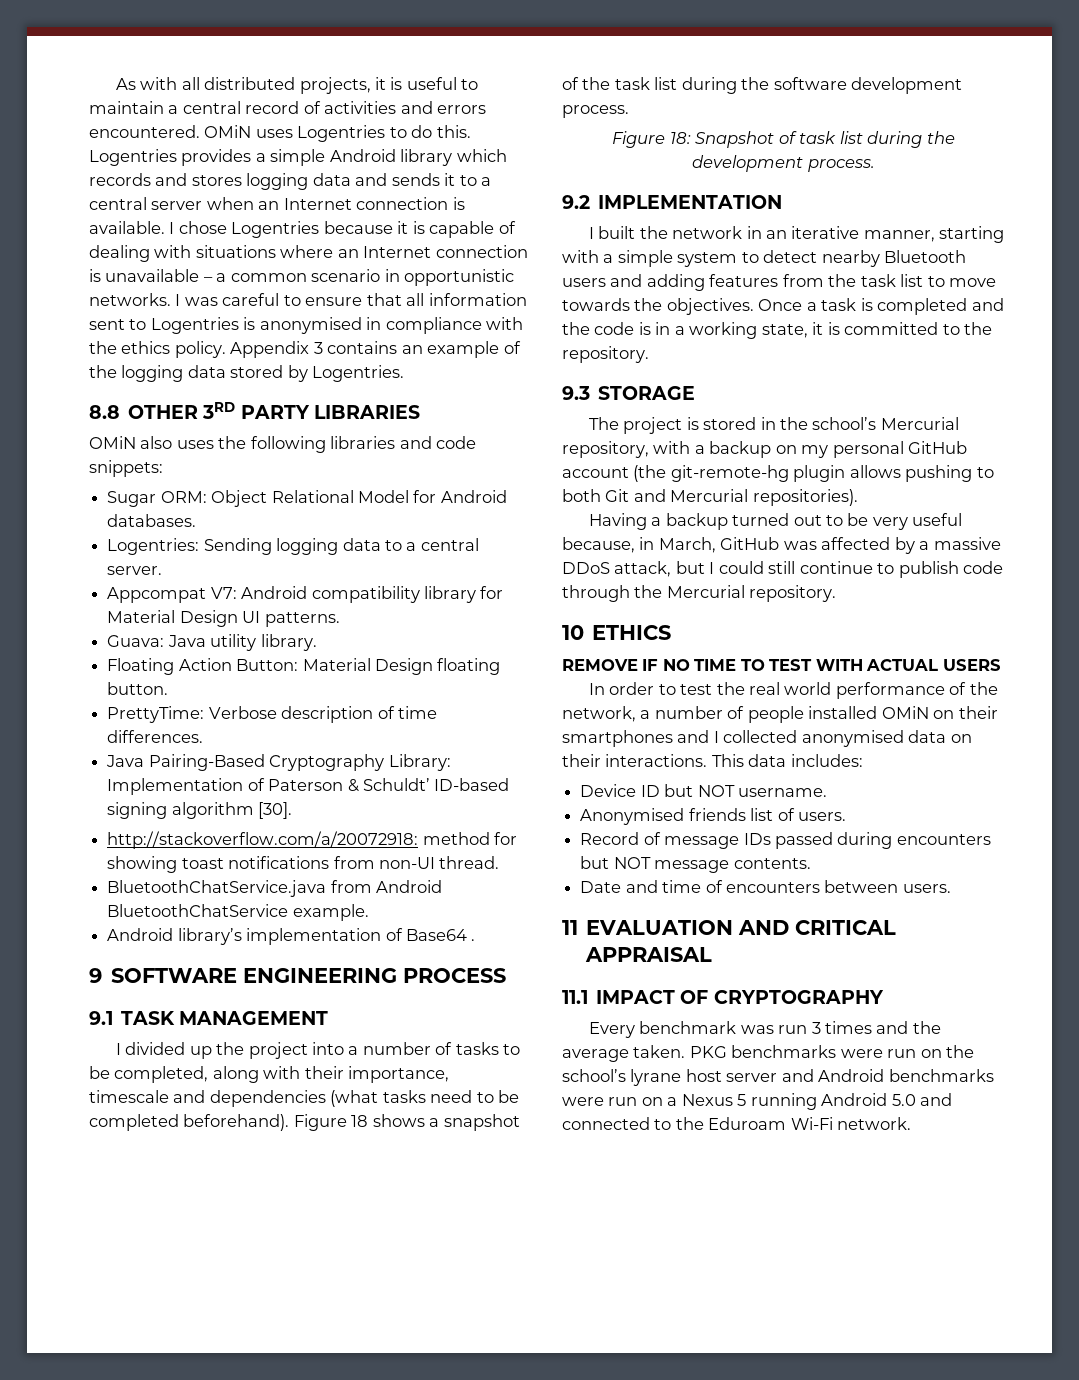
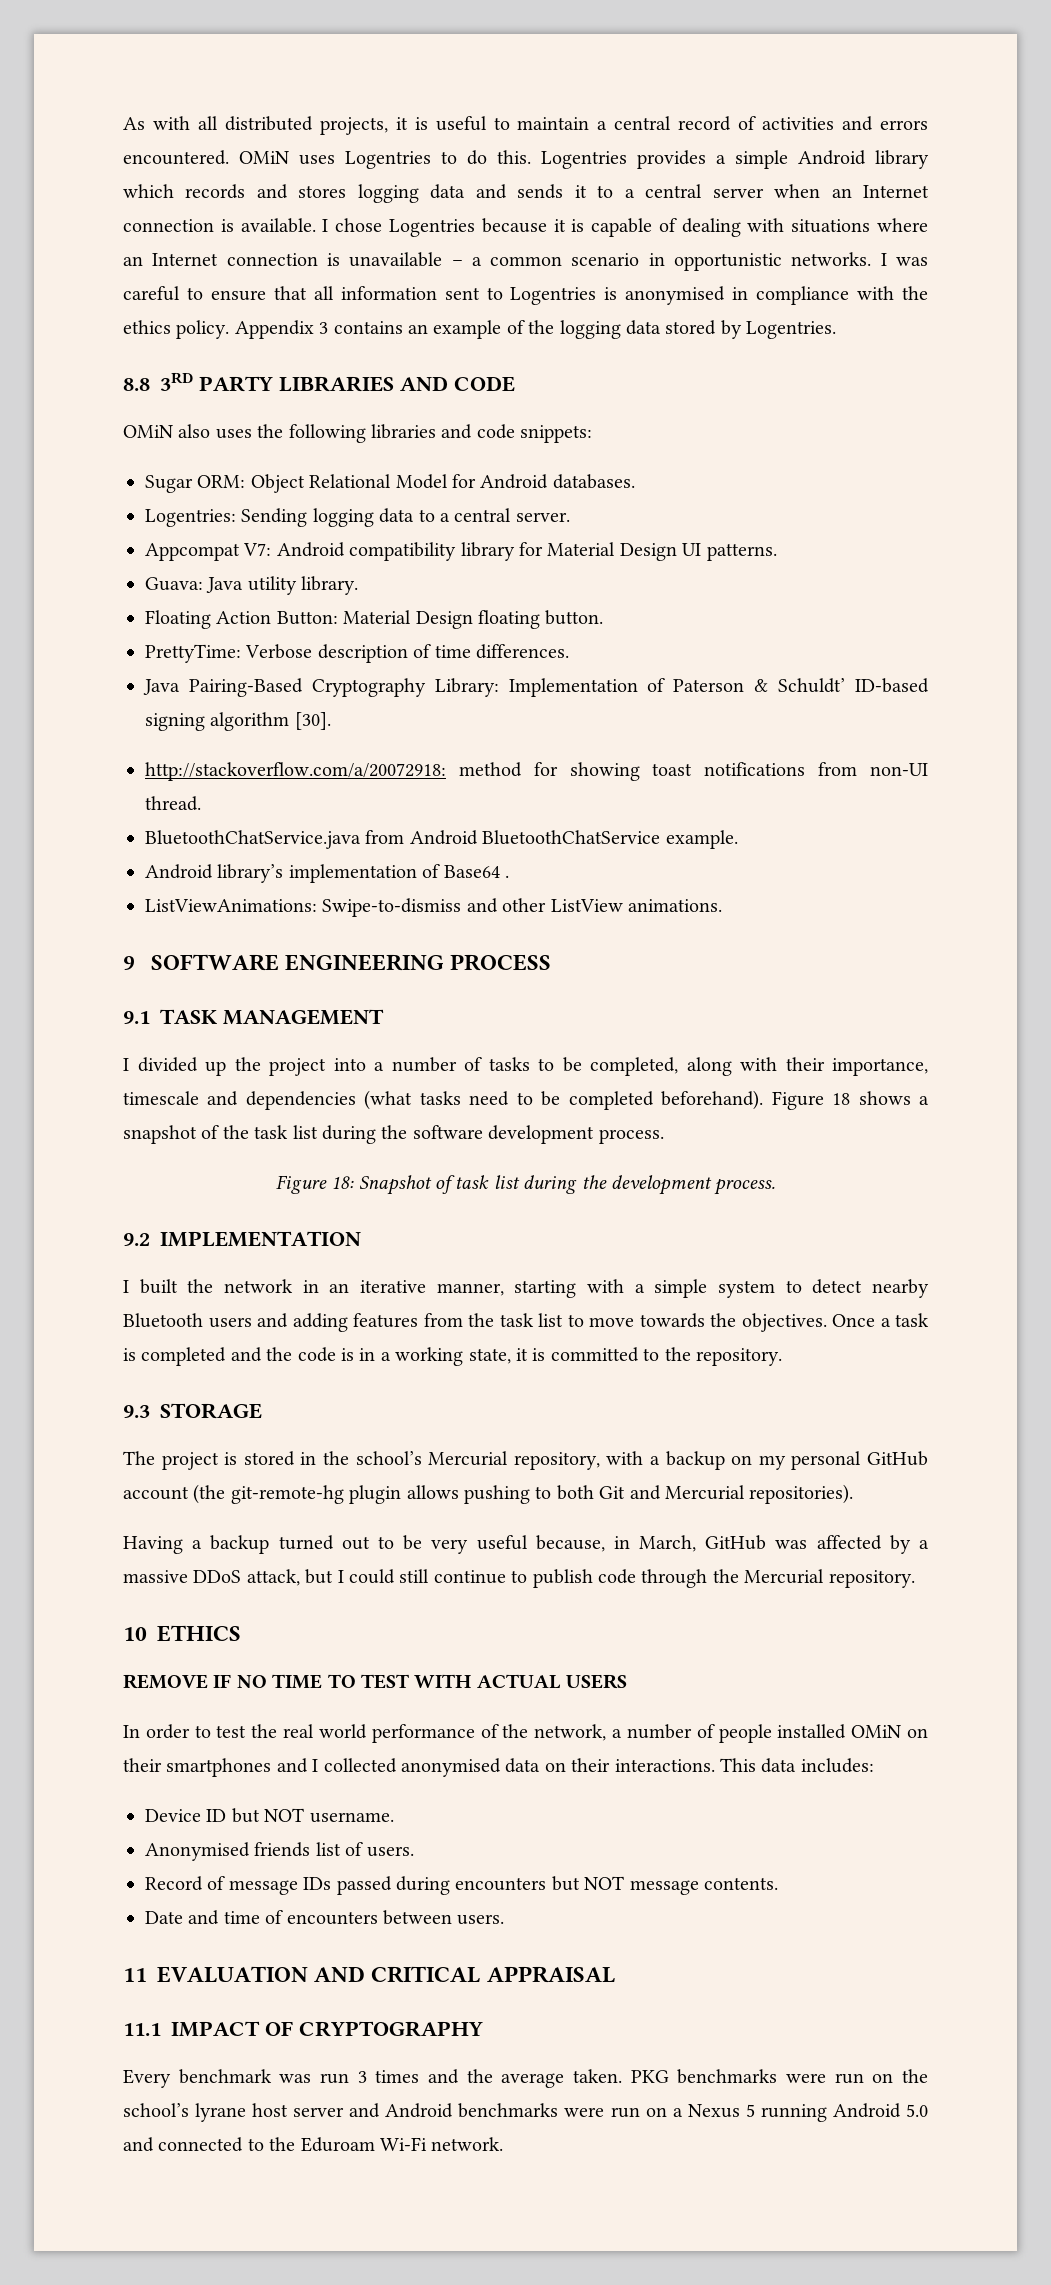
[128,405,199,419] OTHER -> (150, 384) none
(420, 412) none -> [400,376,515,392] AND CODE
(476, 940) none -> [145,898,722,917] // ListViewAnimations: Swipe-to-dismiss and other ListView animations.

